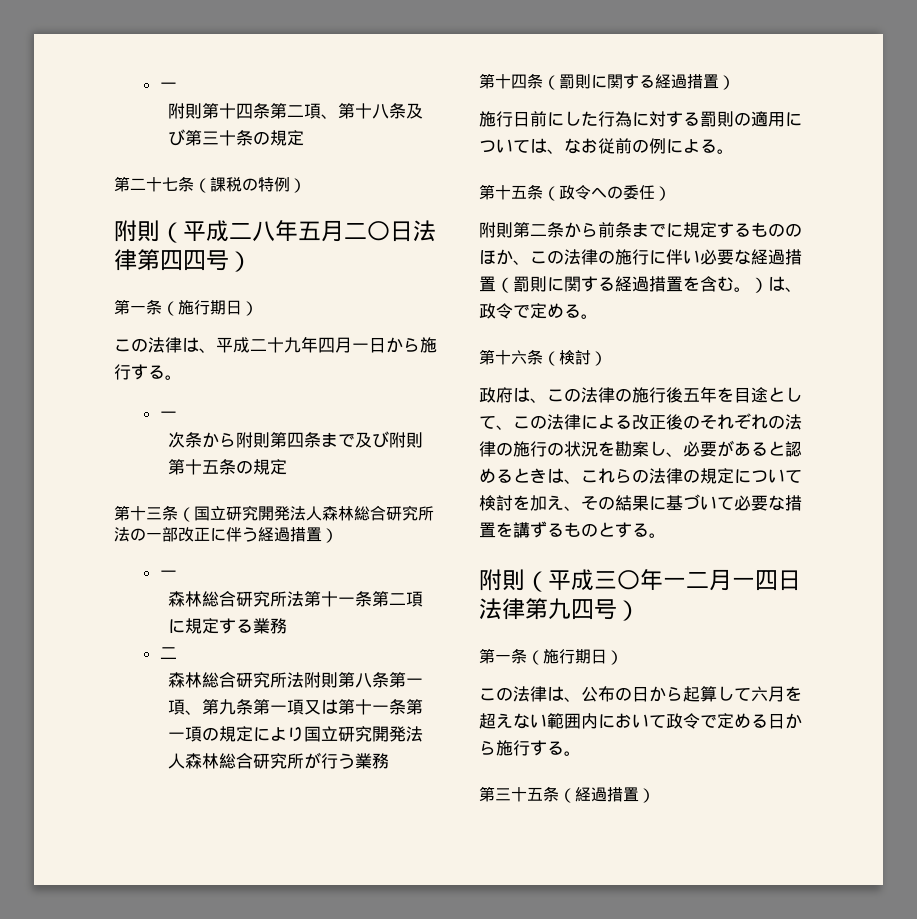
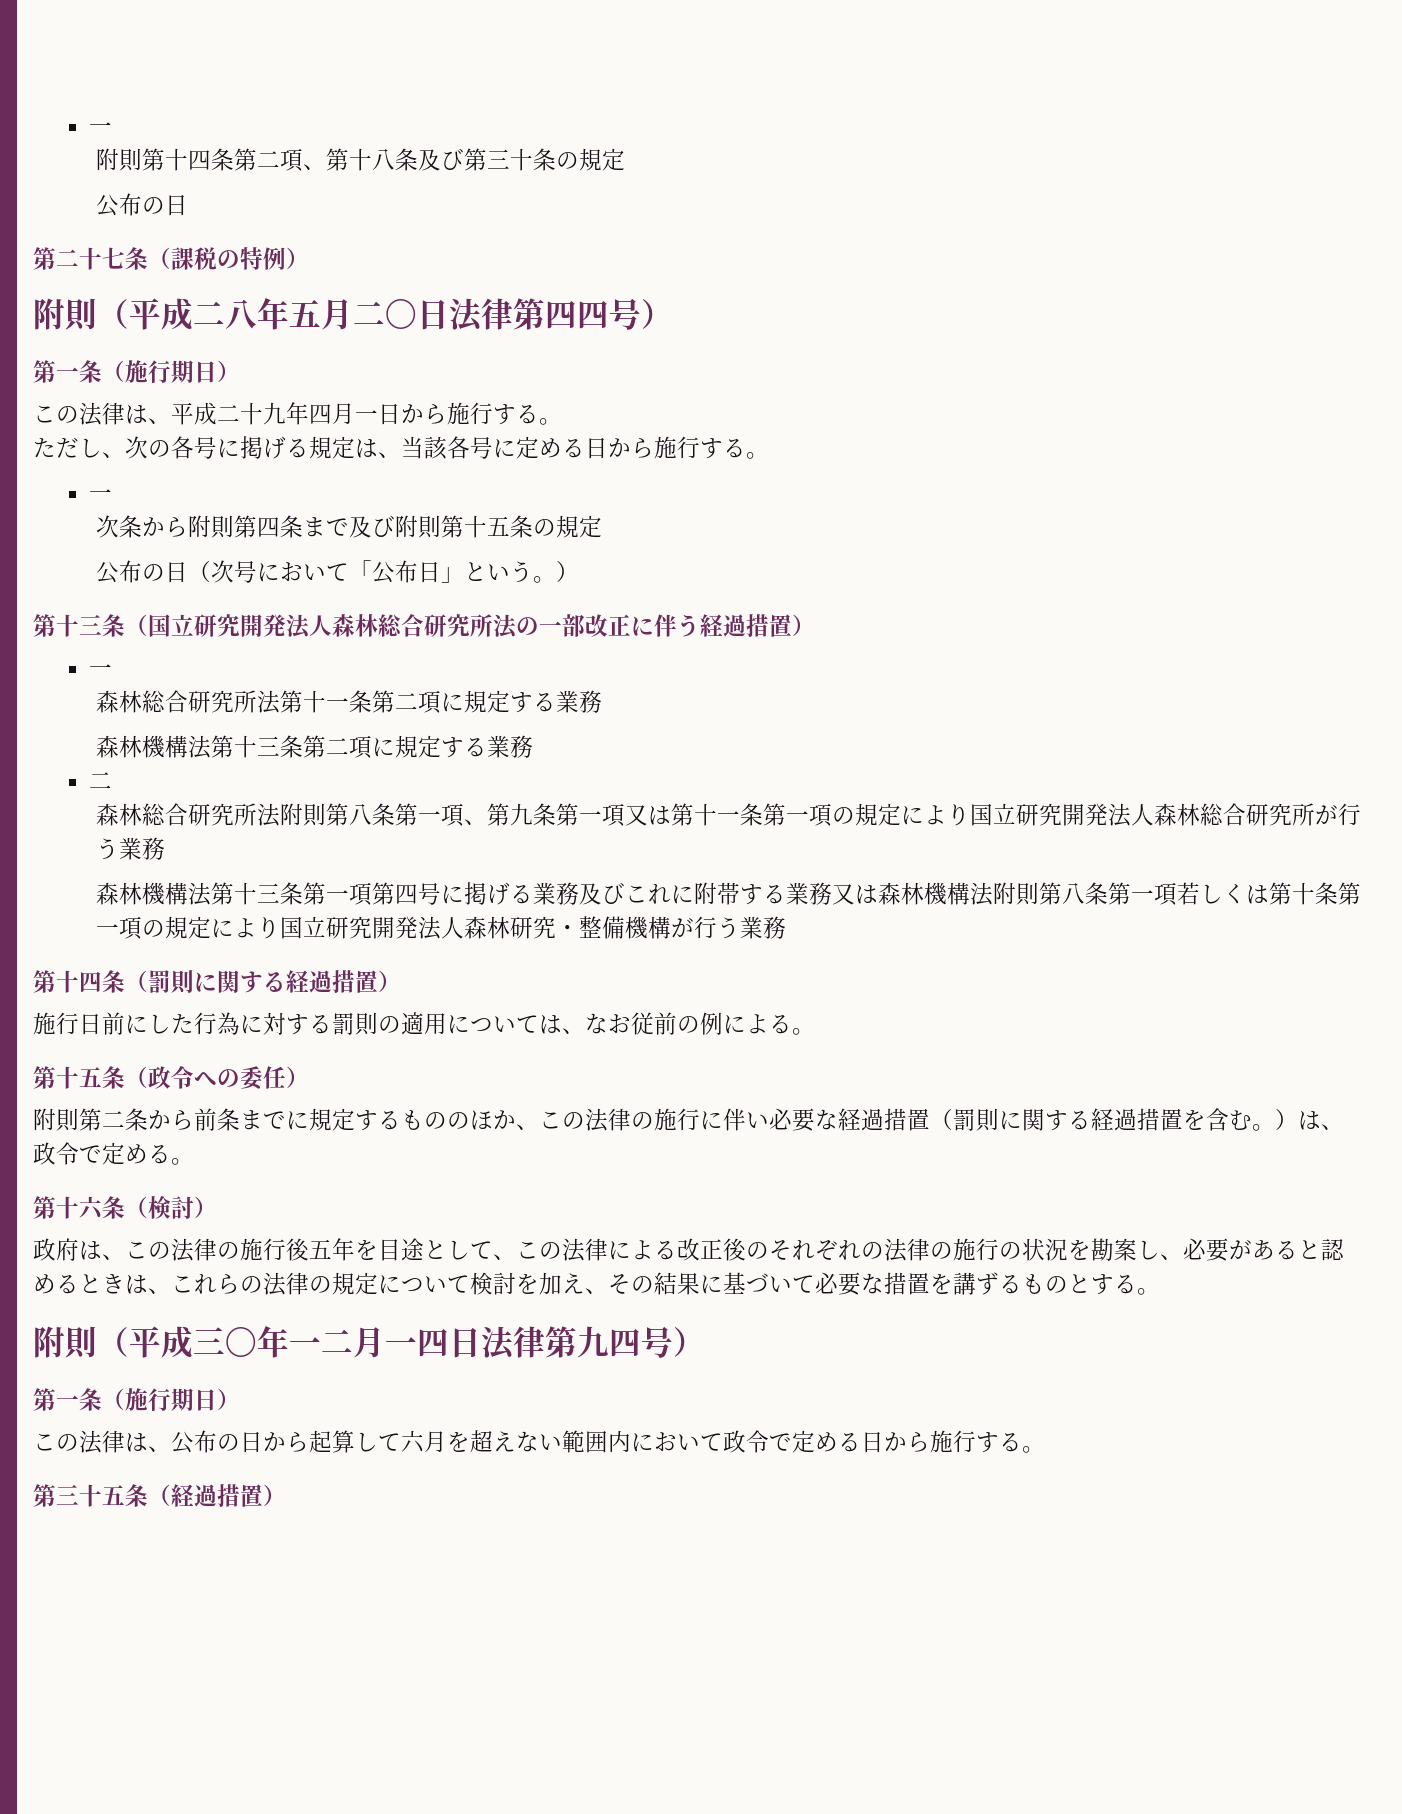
(305, 138) none -> [95,193,188,217] // 公布の日
(182, 377) none -> [33,436,769,460] // ただし、次の各号に掲げる規定は、当該各号に定める日から施行する。
(288, 467) none -> [95,560,579,584] // 公布の日（次号において「公布日」という。）
(288, 626) none -> [95,735,533,759] // 森林機構法第十三条第二項に規定する業務
(390, 761) none -> [95,882,1361,906] [95,916,786,940] // 森林機構法第十三条第一項第四号に掲げる業務及びこれに附帯する業務又は森林機構法附則第八条第一項若しくは第十条第一項の規定により国立研究開発法人森林研究・整備機構が行う業務

